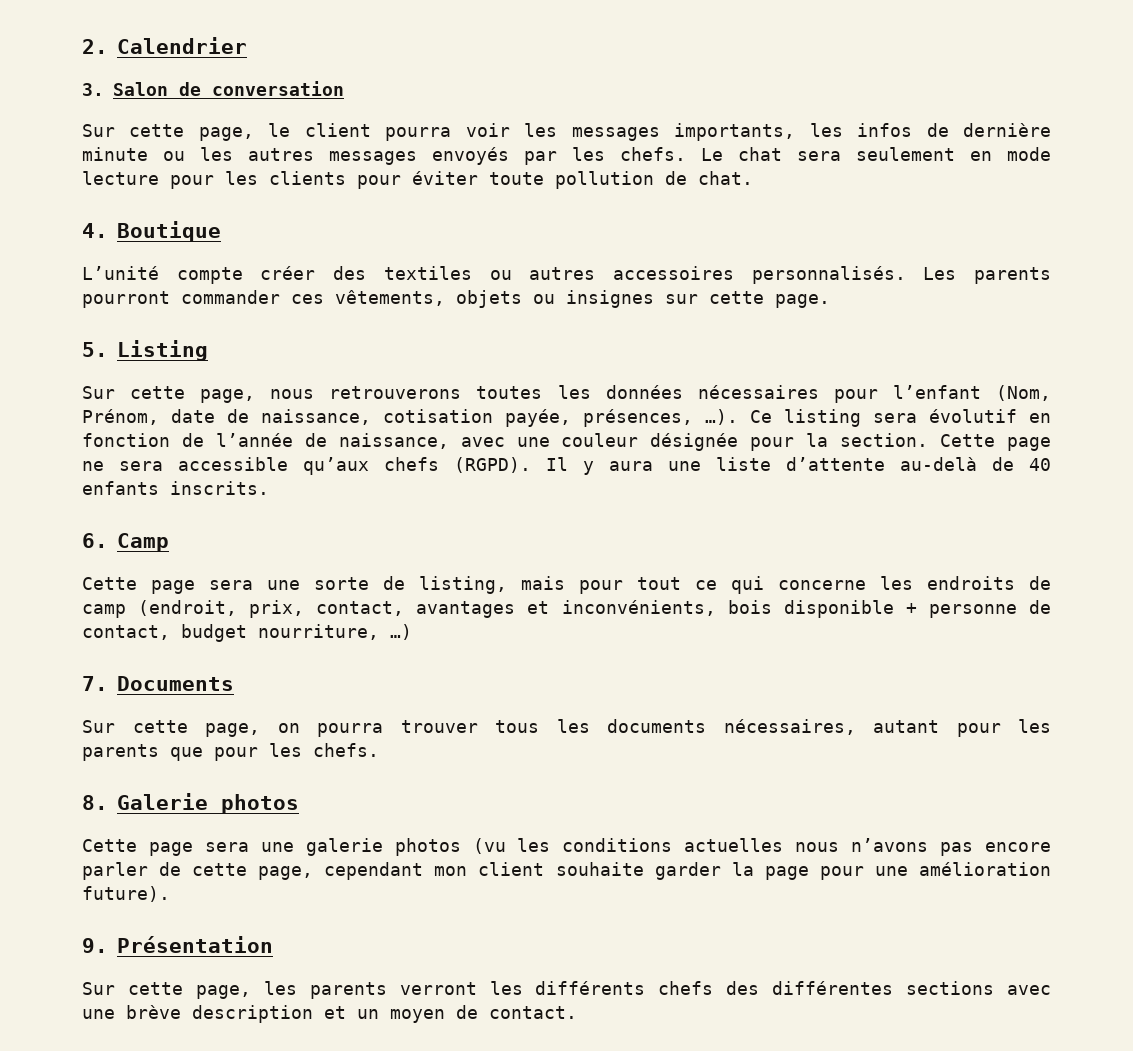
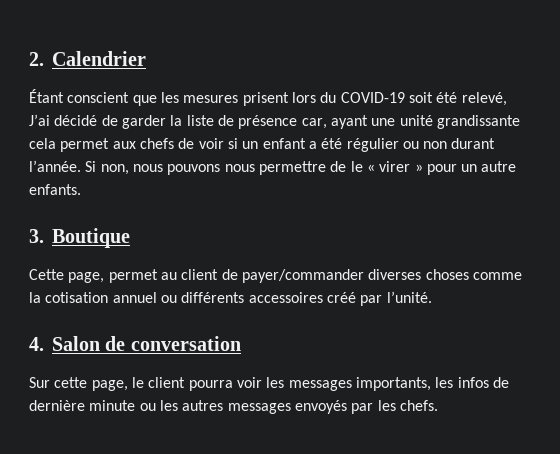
[82,83,104,96] 3. -> [29,89,507,106] [29,114,520,129] [29,138,496,152] [29,160,517,175] [29,184,81,195] [29,228,130,248] [29,269,522,283] [29,291,432,306] [29,337,44,351] Étant conscient que les mesures prisent lors du COVID-19 soit été relevé, J’ai décidé de garder la liste de présence car, ayant une unité grandissante cela permet aux chefs de voir si un enfant a été régulier ou non durant l’année. Si non, nous pouvons nous permettre de le « virer » pour un autre enfants. // 3. Boutique // Cette page, permet au client de payer/commander diverses choses comme la cotisation annuel ou différents accessoires créé par l’unité. // 4.
[701,147,1051,161] [82,171,753,189] [82,221,221,242] [82,266,1051,284] [82,290,830,308] [82,340,208,361] [82,385,1051,403] [82,409,1051,427] [82,433,1051,451] [82,457,1051,475] [82,481,269,495] [82,533,169,552] [82,576,1051,594] [82,600,1051,618] [82,624,412,642] [82,676,234,691] [82,719,1051,737] [82,743,379,761] [82,793,299,814] [82,838,1051,856] [82,862,1051,880] [82,886,170,902] [82,936,273,953] [82,981,1051,999] [82,1005,577,1023] Le chat sera seulement en mode lecture pour les clients pour éviter toute pollution de chat. // 4. Boutique // L’unité compte créer des textiles ou autres accessoires personnalisés. Les parents pourront commander ces vêtements, objets ou insignes sur cette page. // 5. Listing // Sur cette page, nous retrouverons toutes les données nécessaires pour l’enfant (Nom, Prénom, date de naissance, cotisation payée, présences, …). Ce listing sera évolutif en fonction de l’année de naissance, avec une couleur désignée pour la section. Cette page ne sera accessible qu’aux chefs (RGPD). Il y aura une liste d’attente au-delà de 40 enfants inscrits. // 6. Camp // Cette page sera une sorte de listing, mais pour tout ce qui concerne les endroits de camp (endroit, prix, contact, avantages et inconvénients, bois disponible + personne de contact, budget nourriture, …) // 7. Documents // Sur cette page, on pourra trouver tous les documents nécessaires, autant pour les parents que pour les chefs. // 8. Galerie photos // Cette page sera une galerie photos (vu les conditions actuelles nous n’avons pas encore parler de cette page, cependant mon client souhaite garder la page pour une amélioration future). // 9. Présentation // Sur cette page, les parents verront les différents chefs des différentes sections avec une brève description et un moyen de contact. -> (438, 405) none

